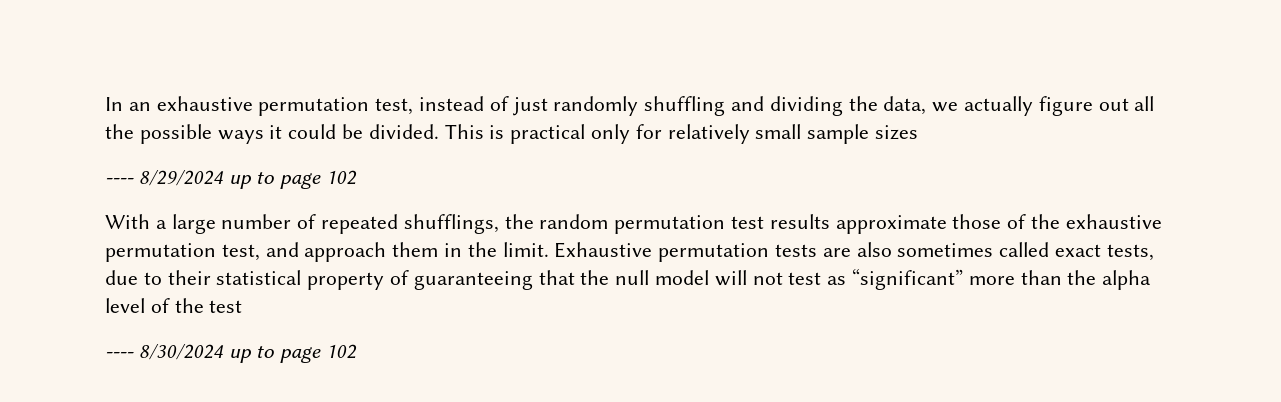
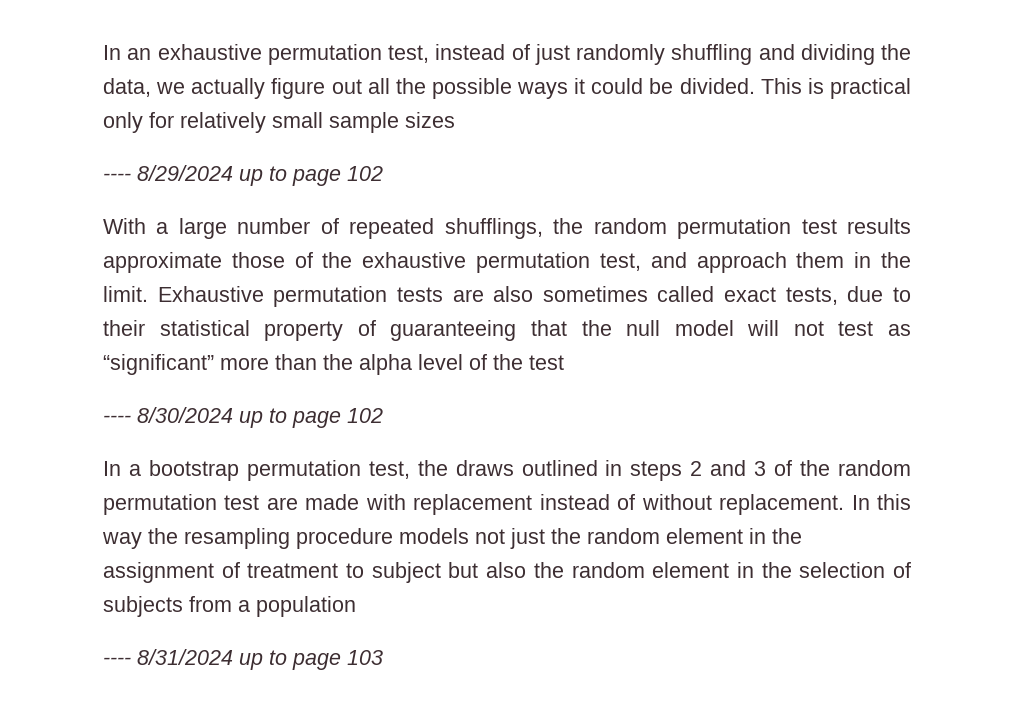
(358, 351) none -> [103,460,911,481] [103,494,912,515] [102,528,802,549] [103,562,912,583] [103,596,356,617] [103,649,383,670] // In a bootstrap permutation test, the draws outlined in steps 2 and 3 of the random permutation test are made with replacement instead of without replacement. In this way the resampling procedure models not just the random element in the assignment of treatment to subject but also the random element in the selection of subjects from a population // ---- 8/31/2024 up to page 103

